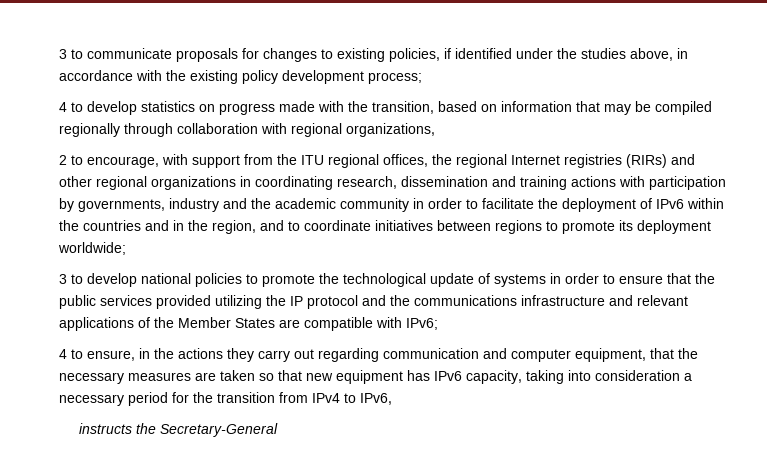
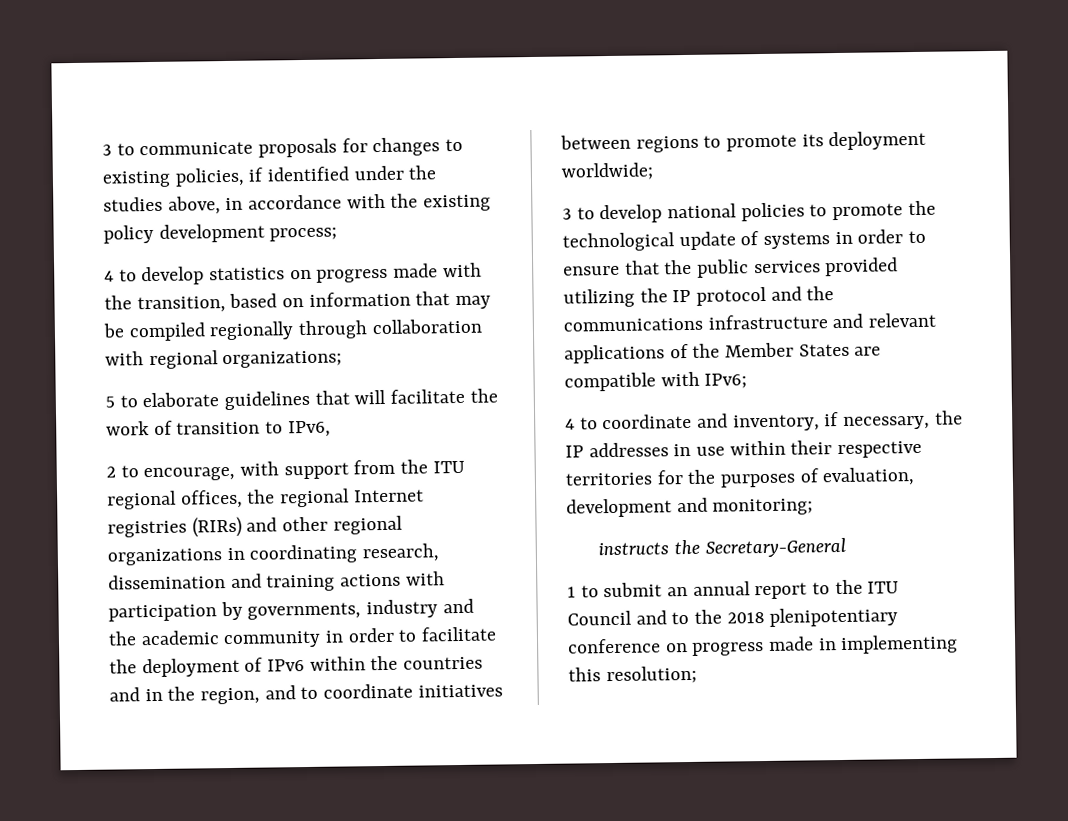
[346,123,435,137] organizations, -> [222,350,343,369] [105,388,498,411] [106,420,331,438] organizations; // 5 to elaborate guidelines that will facilitate the work of transition to IPv6,
[87,348,698,362] [59,370,692,384] [59,392,392,406] [79,423,279,437] ensure, in the actions they carry out regarding communication and computer equipment, that the necessary measures are taken so that new equipment has IPv6 capacity, taking into consideration a necessary period for the transition from IPv4 to IPv6, // instructs the Secretary-General -> [602,410,963,432] [565,440,923,459] [565,467,916,488] [566,497,814,518] [598,537,846,558] [567,579,900,600] [567,607,899,627] [568,634,959,656] [568,665,697,685] coordinate and inventory, if necessary, the IP addresses in use within their respective territories for the purposes of evaluation, development and monitoring; // instructs the Secretary-General // 1 to submit an annual report to the ITU Council and to the 2018 plenipotentiary conference on progress made in implementing this resolution;

